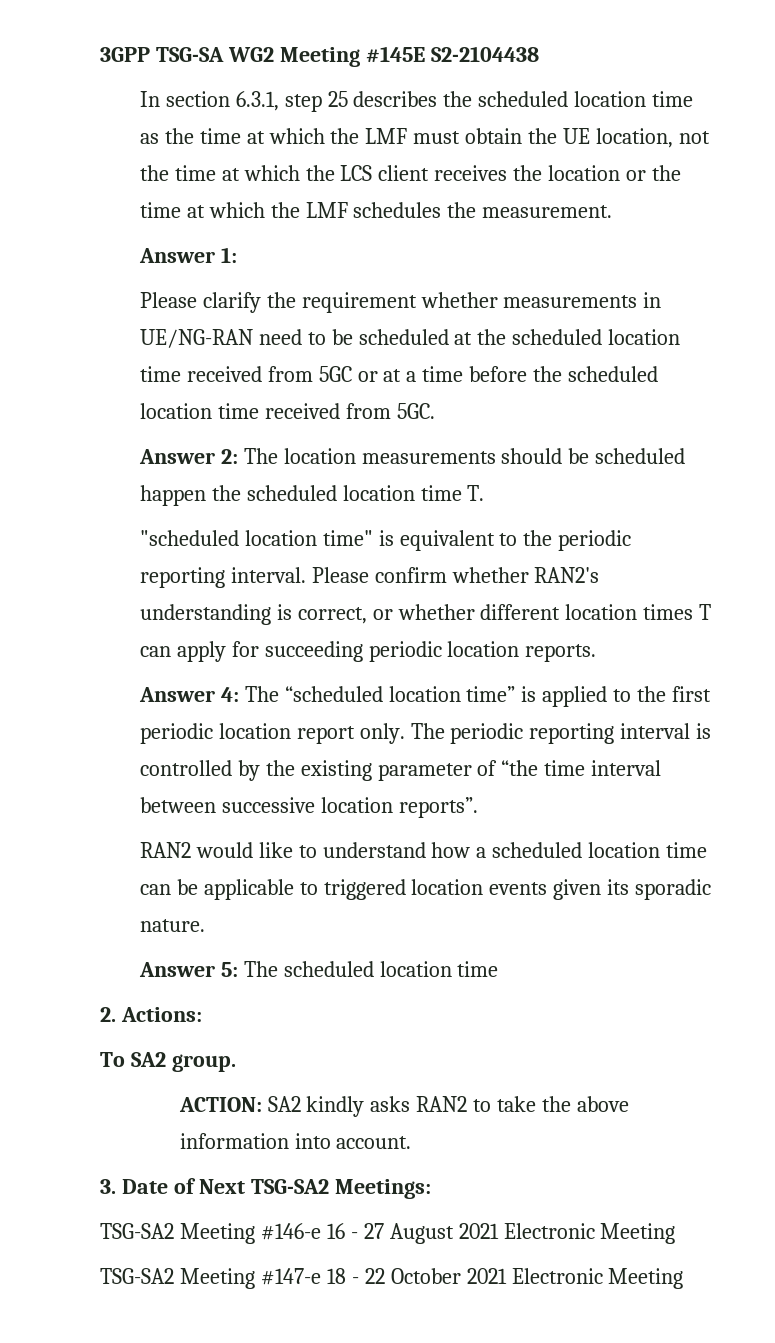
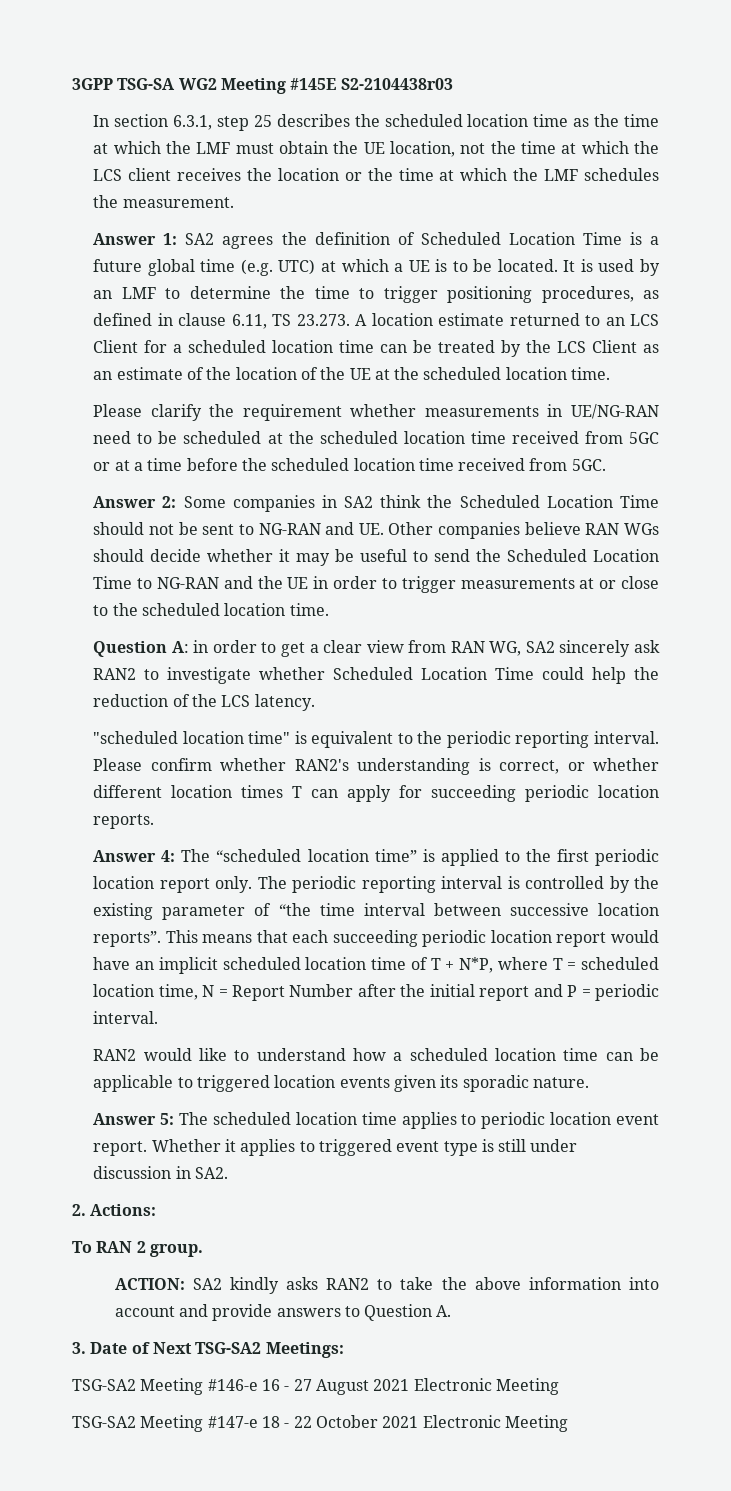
[430,46,539,62] S2-2104438 -> [340,78,453,90] S2-2104438r03
(237, 255) none -> [185,232,660,249] [93,259,660,276] [93,286,660,303] [93,313,659,329] [93,340,660,357] [93,367,611,380] SA2 agrees the definition of Scheduled Location Time is a future global time (e.g. UTC) at which a UE is to be located. It is used by an LMF to determine the time to trigger positioning procedures, as defined in clause 6.11, TS 23.273. A location estimate returned to an LCS Client for a scheduled location time can be treated by the LCS Client as an estimate of the location of the UE at the scheduled location time.
[243,448,686,464] [139,485,485,506] The location measurements should be scheduled happen the scheduled location time T. -> [183,495,660,512] [93,522,659,539] [93,549,660,566] [93,576,660,593] [93,603,329,616] [93,640,660,657] [93,667,660,684] [93,694,315,711] Some companies in SA2 think the Scheduled Location Time should not be sent to NG-RAN and UE. Other companies believe RAN WGs should decide whether it may be useful to send the Scheduled Location Time to NG-RAN and the UE in order to trigger measurements at or close to the scheduled location time. // Question A: in order to get a clear view from RAN WG, SA2 sincerely ask RAN2 to investigate whether Scheduled Location Time could help the reduction of the LCS latency.
(478, 807) none -> [165,930,660,947] [93,957,660,974] [93,984,660,1001] [93,1011,159,1024] This means that each succeeding periodic location report would have an implicit scheduled location time of T + N*P, where T = scheduled location time, N = Report Number after the initial report and P = periodic interval.
(499, 969) none -> [401,1112,660,1129] [93,1139,578,1156] [93,1166,228,1179] applies to periodic location event report. Whether it applies to triggered event type is still under discussion in SA2.
[130,1052,166,1067] SA2 -> [96,1241,146,1253] RAN 2
[336,1136,412,1149] account. -> [114,1304,452,1321] account and provide answers to Question A.

